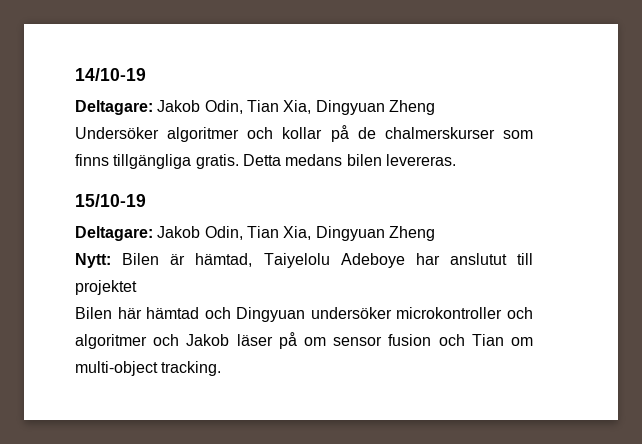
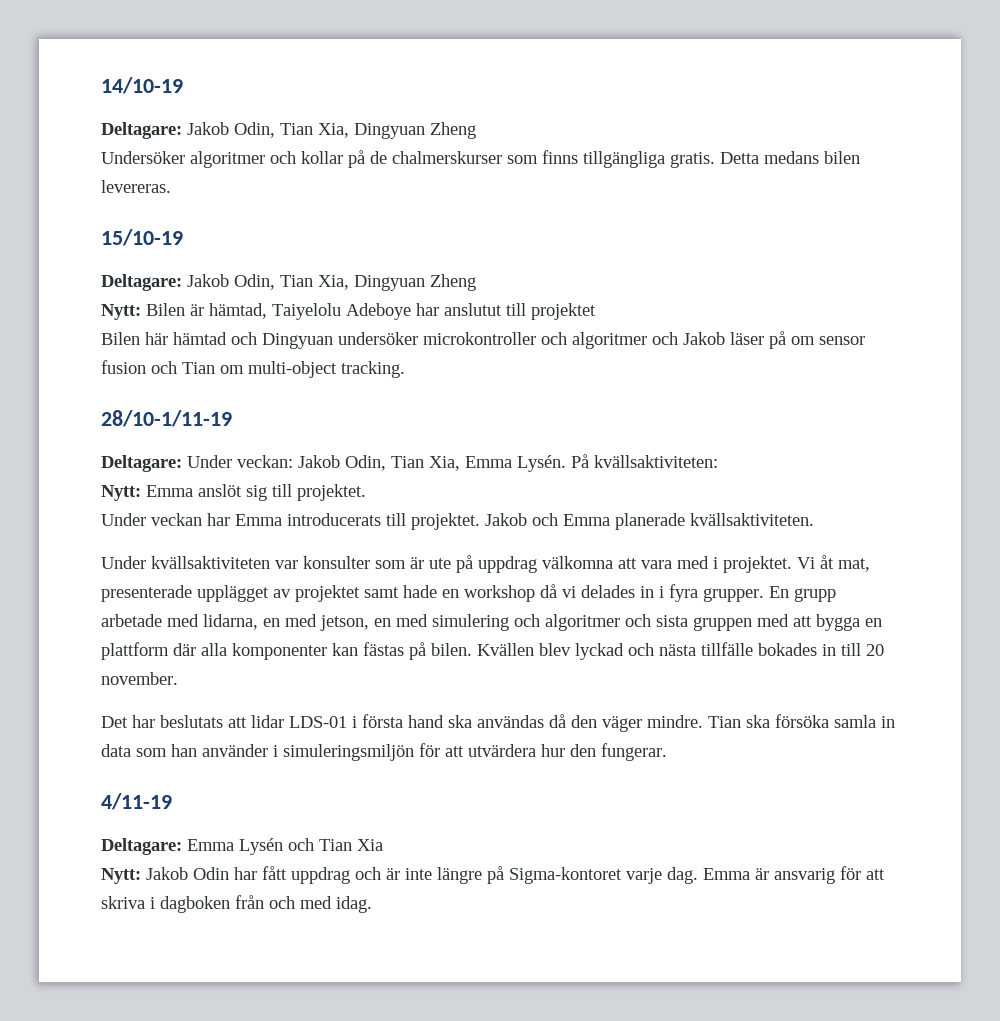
(222, 368) none -> [101,410,232,427] [101,454,718,472] [101,484,366,501] [101,513,814,530] [101,555,870,573] [101,584,836,602] [101,614,882,631] [101,642,884,660] [101,672,178,685] [101,714,895,732] [101,743,667,761] [101,793,172,810] [101,838,383,855] [101,866,885,884] [101,895,372,913] // 28/10-1/11-19 // Deltagare: Under veckan: Jakob Odin, Tian Xia, Emma Lysén. På kvällsaktiviteten: // Nytt: Emma anslöt sig till projektet. // Under veckan har Emma introducerats till projektet. Jakob och Emma planerade kvällsaktiviteten. // Under kvällsaktiviteten var konsulter som är ute på uppdrag välkomna att vara med i projektet. Vi åt mat, presenterade upplägget av projektet samt hade en workshop då vi delades in i fyra grupper. En grupp arbetade med lidarna, en med jetson, en med simulering och algoritmer och sista gruppen med att bygga en plattform där alla komponenter kan fästas på bilen. Kvällen blev lyckad och nästa tillfälle bokades in till 20 november. // Det har beslutats att lidar LDS-01 i första hand ska användas då den väger mindre. Tian ska försöka samla in data som han använder i simuleringsmiljön för att utvärdera hur den fungerar. // 4/11-19 // Deltagare: Emma Lysén och Tian Xia // Nytt: Jakob Odin har fått uppdrag och är inte längre på Sigma-kontoret varje dag. Emma är ansvarig för att skriva i dagboken från och med idag.

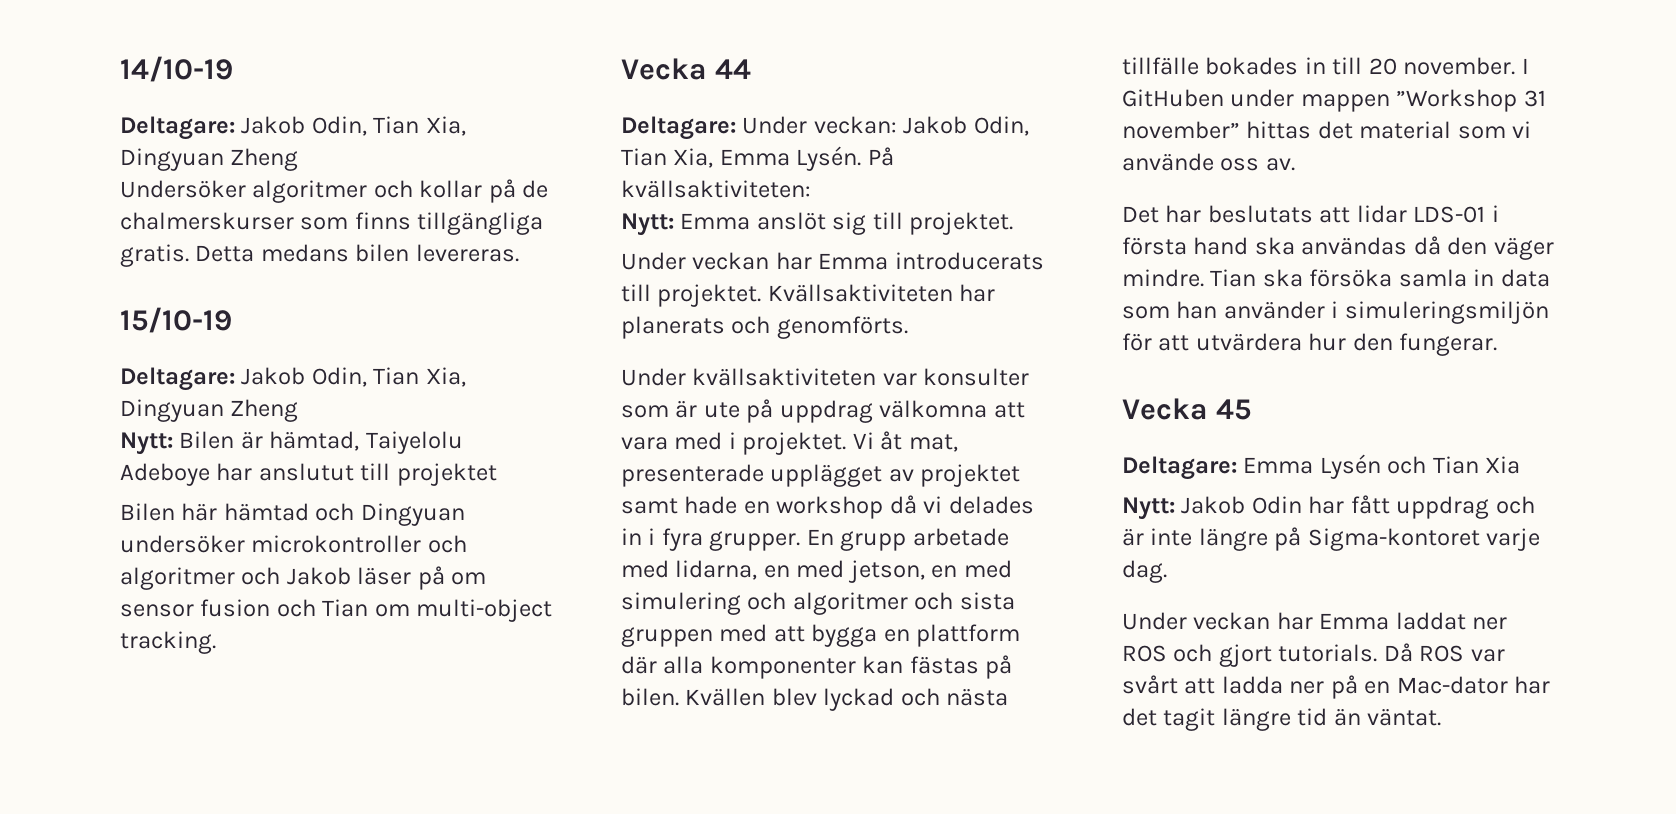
[101,410,232,427] 28/10-1/11-19 -> [621,58,752,80] Vecka 44
[485,513,814,530] Jakob och Emma planerade kvällsaktiviteten. -> [767,284,996,302] [621,316,908,339] Kvällsaktiviteten har planerats och genomförts.
(178, 678) none -> [1521,58,1529,74] [1122,89,1546,112] [1122,121,1532,139] [1122,153,1295,171] I GitHuben under mappen ”Workshop 31 november” hittas det material som vi använde oss av.
[101,793,172,810] 4/11-19 -> [1122,398,1252,420] Vecka 45
[703,866,885,884] [101,895,372,913] Emma är ansvarig för att skriva i dagboken från och med idag. -> [1122,612,1508,630] [1122,643,1505,667] [1122,675,1551,699] [1122,708,1442,731] // Under veckan har Emma laddat ner ROS och gjort tutorials. Då ROS var svårt att ladda ner på en Mac-dator har det tagit längre tid än väntat.

